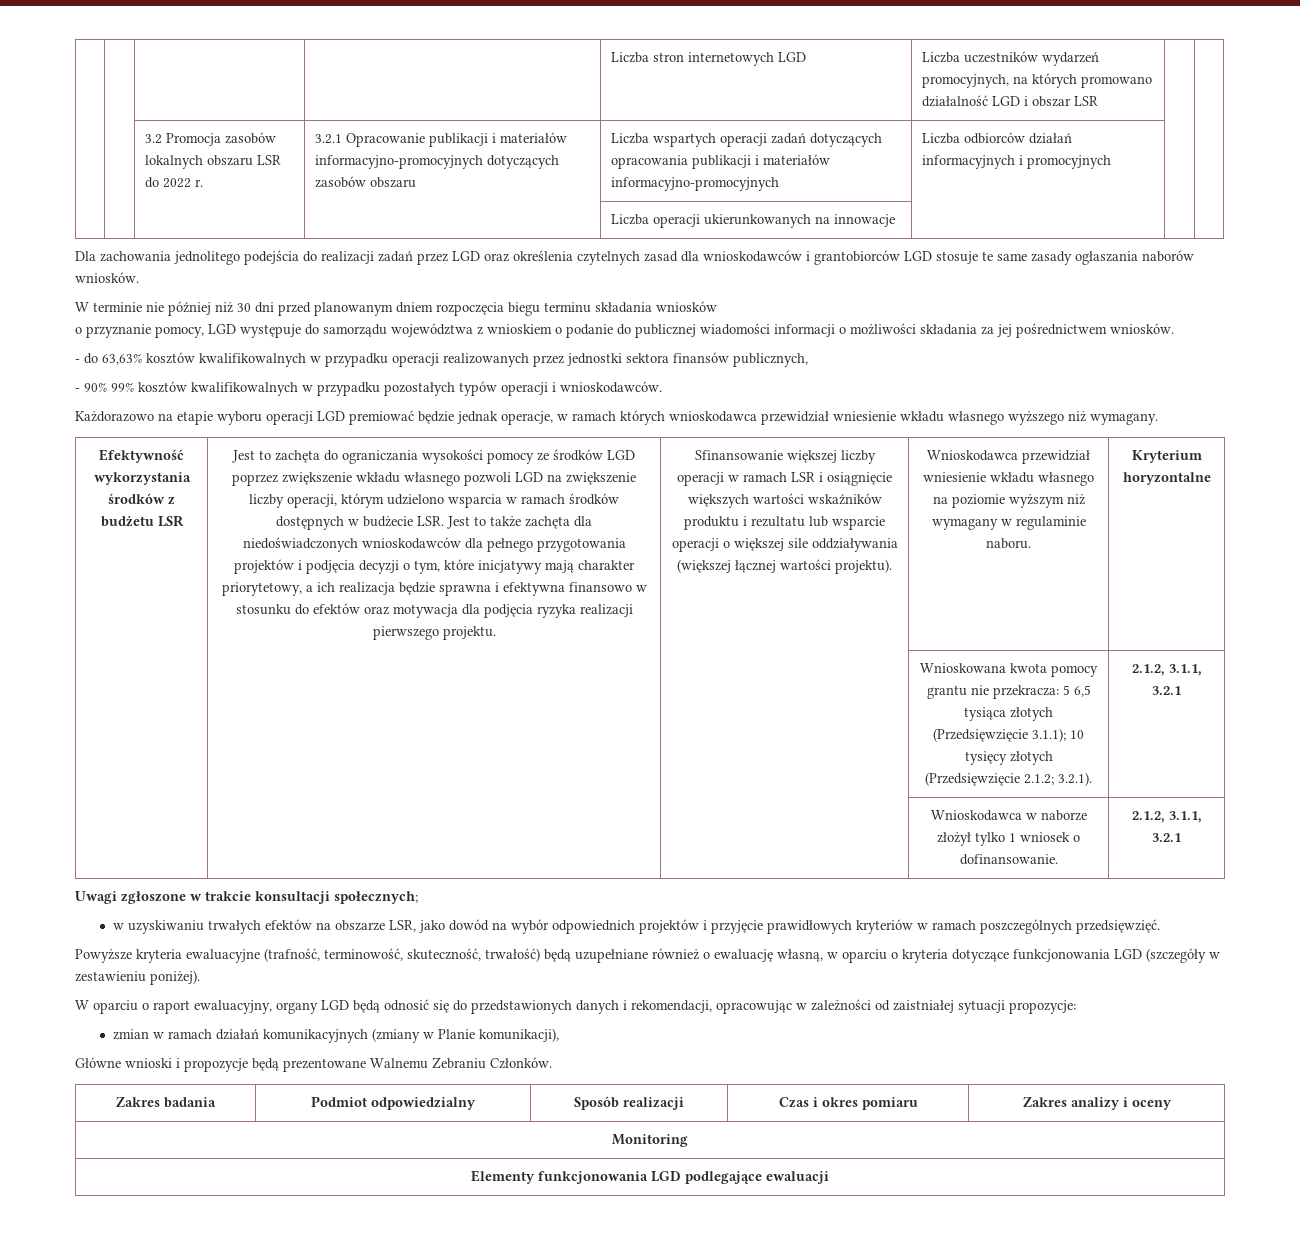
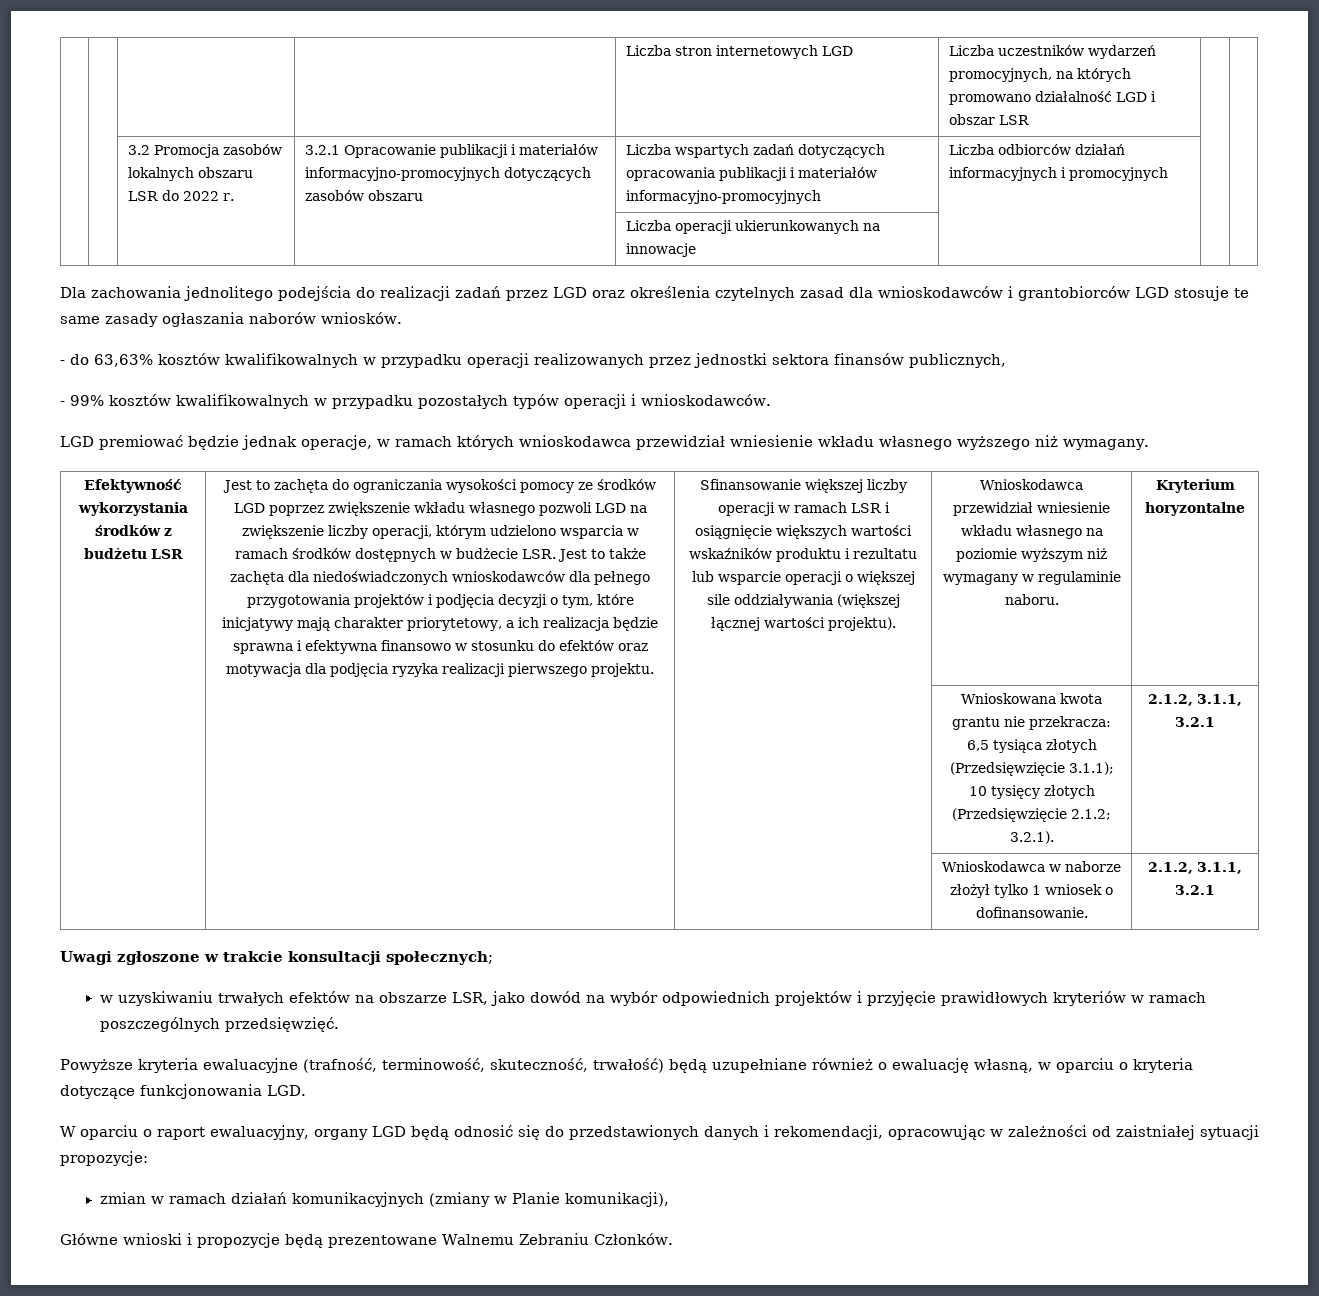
[720,133,768,147] operacji -> (749, 151) none
[75,301,717,316] [75,323,1174,338] // W terminie nie później niż 30 dni przed planowanym dniem rozpoczęcia biegu terminu składania wniosków // o przyznanie pomocy, LGD występuje do samorządu województwa z wnioskiem o podanie do publicznej wiadomości informacji o możliwości składania za jej pośrednictwem wniosków. -> (402, 318) none
[84,382,107,392] 90% -> (65, 403) none
[75,411,313,425] Każdorazowo na etapie wyboru operacji -> (771, 400) none
[1051,665,1098,677] pomocy -> (1102, 698) none
[1062,685,1070,695] 5 -> (1111, 723) none
[1114,948,1220,963] [75,970,200,985] LGD (szczegóły w zestawieniu poniżej). -> [267,1085,306,1096] LGD.
[116,1096,216,1108] [311,1096,477,1110] [574,1096,684,1110] [778,1097,918,1110] [1022,1096,1172,1110] [612,1134,688,1147] [471,1170,829,1184] // Zakres badania | Podmiot odpowiedzialny | Sposób realizacji | Czas i okres pomiaru | Zakres analizy i oceny // Monitoring // Elementy funkcjonowania LGD podlegające ewaluacji -> (673, 1239) none

